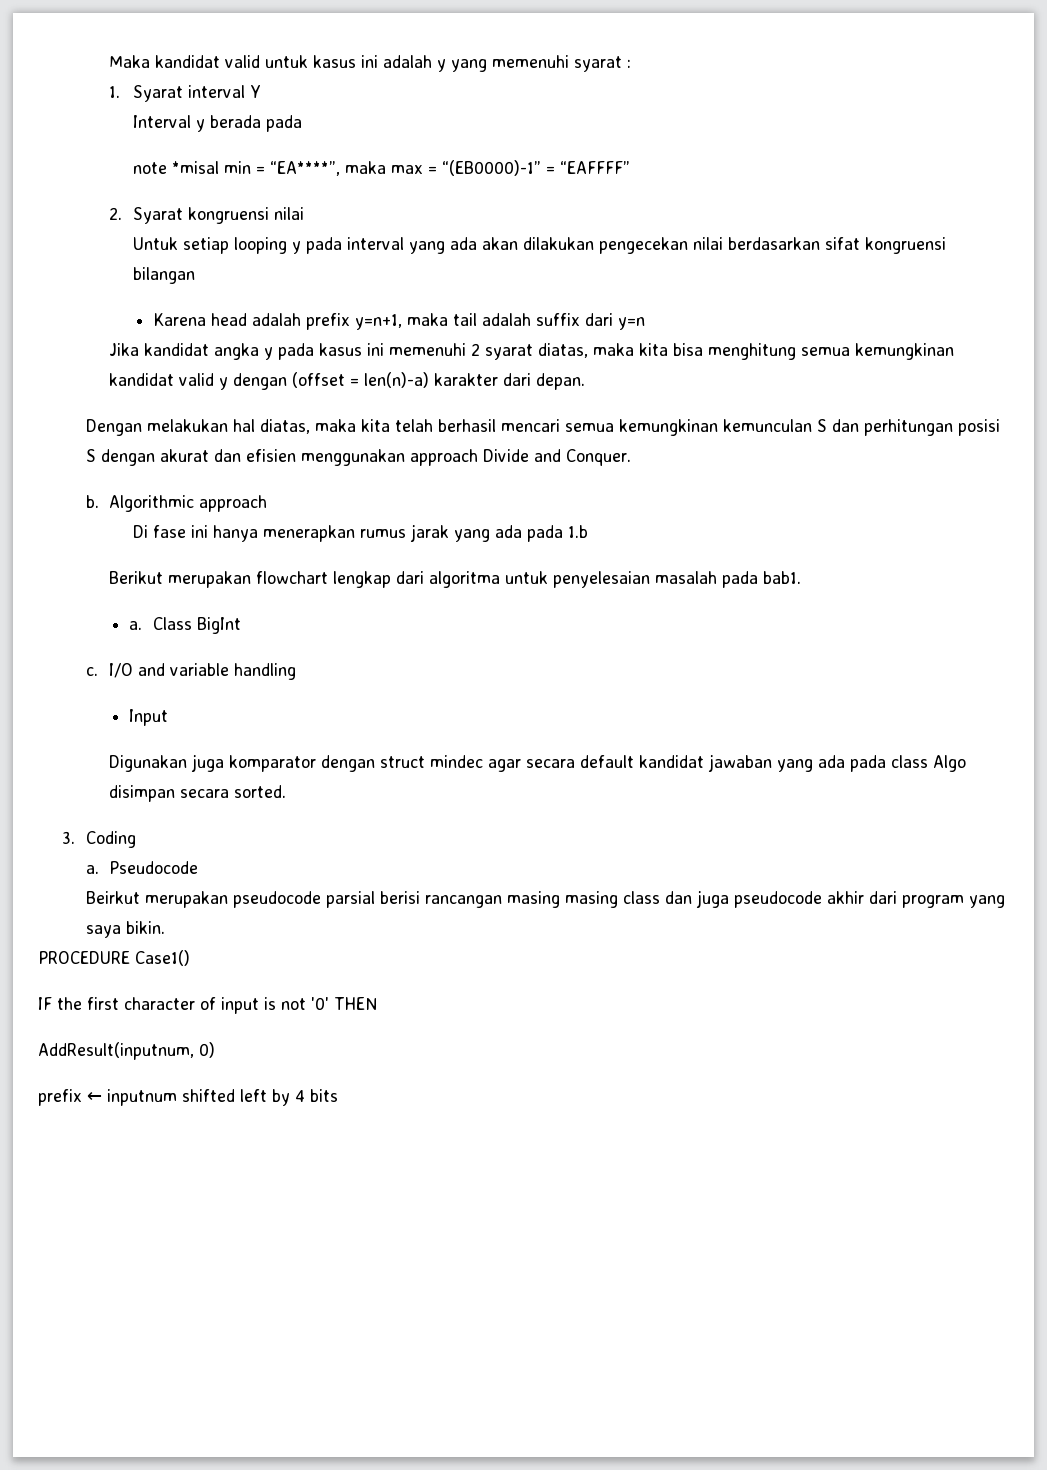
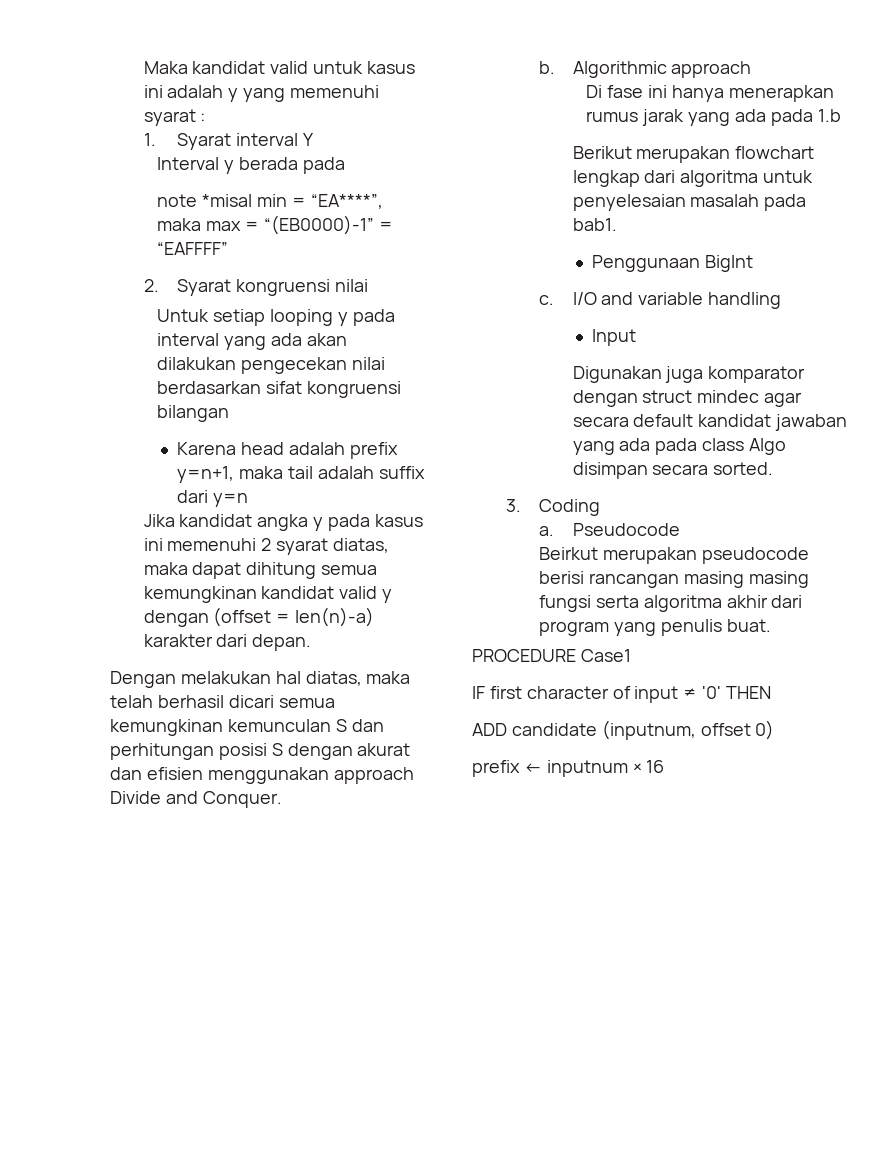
[639,343,797,360] kita bisa menghitung -> [192,562,317,579] dapat dihitung
[360,419,390,432] kita -> (411, 677) none
[500,419,560,432] mencari -> [228,695,274,708] dicari
[128,617,192,630] a. Class -> [592,255,701,272] Penggunaan
[325,891,375,908] parsial -> (809, 555) none
[622,890,822,908] class dan juga pseudocode -> [539,595,722,612] fungsi serta algoritma
[85,921,165,938] saya bikin. -> [660,619,771,636] penulis buat.
[135,950,190,966] Case1() -> [580,649,631,662] Case1
[57,997,82,1010] the -> (485, 692) none
[264,997,306,1010] is not -> [683,688,698,699] ≠
[38,1042,194,1060] AddResult(inputnum, -> [472,720,751,740] ADD candidate (inputnum, offset
[182,1089,338,1106] shifted left by 4 bits -> [632,760,665,773] × 16

